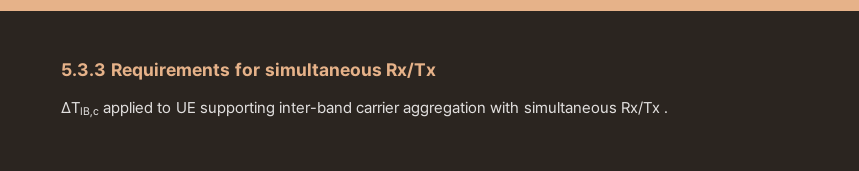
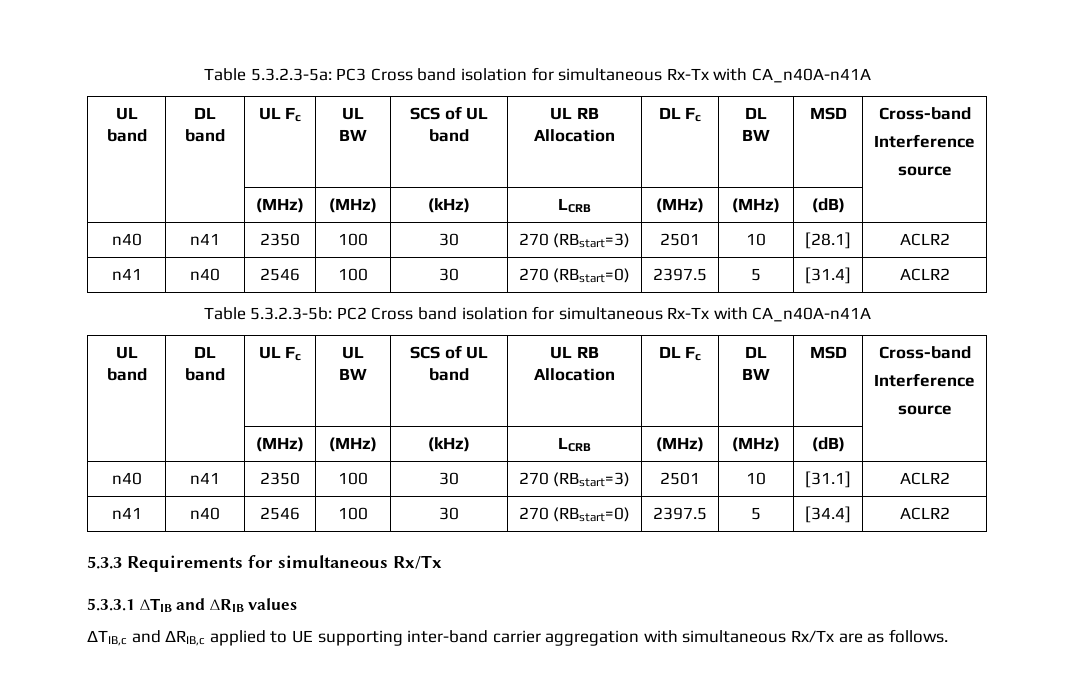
(61, 70) none -> [204,67,871,83] [115,107,138,120] [106,129,147,142] [194,107,216,119] [185,129,225,142] [258,107,302,122] [342,107,364,120] [339,129,367,141] [409,106,489,120] [429,129,469,142] [550,107,599,120] [534,129,615,142] [658,107,702,122] [745,107,767,119] [742,129,770,141] [809,107,847,120] [878,107,971,120] [874,134,975,148] [897,166,952,176] [256,198,304,213] [329,198,377,213] [428,198,470,213] [558,198,591,213] [656,198,704,213] [732,198,780,213] [811,198,845,213] [111,233,142,246] [190,233,220,245] [260,233,300,246] [338,233,368,246] [439,233,459,246] [518,233,631,248] [660,233,700,246] [746,233,766,246] [805,232,851,249] [899,233,950,246] [111,268,142,280] [190,268,220,281] [260,268,300,281] [338,268,368,281] [439,268,459,281] [518,268,631,283] [653,268,707,281] [751,268,761,281] [805,267,851,284] [899,268,950,281] [203,306,872,322] [115,346,138,359] [106,368,147,381] [194,346,216,358] [185,368,225,381] [258,346,302,361] [342,346,364,359] [339,368,367,380] [409,345,489,359] [429,368,469,381] [550,346,599,359] [534,368,615,381] [658,346,702,361] [745,346,767,358] [742,368,770,380] [809,346,847,359] [878,346,971,359] [874,373,975,387] [897,405,952,415] [256,437,304,452] [329,437,377,452] [428,437,470,452] [558,437,591,452] [656,437,704,452] [732,437,780,452] [811,437,845,452] [111,472,142,485] [190,472,220,484] [260,472,300,485] [338,472,368,485] [439,472,459,485] [518,472,631,487] [660,472,700,485] [746,472,766,485] [805,471,851,488] [899,472,950,485] [111,507,142,519] [190,507,220,520] [260,507,300,520] [338,507,368,520] [439,507,459,520] [518,507,631,522] [653,507,707,520] [751,507,761,520] [805,506,851,523] [899,507,950,520] Table 5.3.2.3-5a: PC3 Cross band isolation for simultaneous Rx-Tx with CA_n40A-n41A // UL band | DL band | UL Fc | UL BW | SCS of UL band | UL RB Allocation | DL Fc | DL BW | MSD | Cross-band // Interference // source // | | (MHz) | (MHz) | (kHz) | LCRB | (MHz) | (MHz) | (dB) | // n40 | n41 | 2350 | 100 | 30 | 270 (RBstart=3) | 2501 | 10 | [28.1] | ACLR2 // n41 | n40 | 2546 | 100 | 30 | 270 (RBstart=0) | 2397.5 | 5 | [31.4] | ACLR2 // Table 5.3.2.3-5b: PC2 Cross band isolation for simultaneous Rx-Tx with CA_n40A-n41A // UL band | DL band | UL Fc | UL BW | SCS of UL band | UL RB Allocation | DL Fc | DL BW | MSD | Cross-band // Interference // source // | | (MHz) | (MHz) | (kHz) | LCRB | (MHz) | (MHz) | (dB) | // n40 | n41 | 2350 | 100 | 30 | 270 (RBstart=3) | 2501 | 10 | [31.1] | ACLR2 // n41 | n40 | 2546 | 100 | 30 | 270 (RBstart=0) | 2397.5 | 5 | [34.4] | ACLR2 //
(437, 70) none -> [87,598,298,612] // 5.3.3.1 ∆TIB and ∆RIB values
(99, 110) none -> [131,630,206,646] and ΔRIB,c
[664,111,669,114] . -> [838,629,948,643] are as follows.

